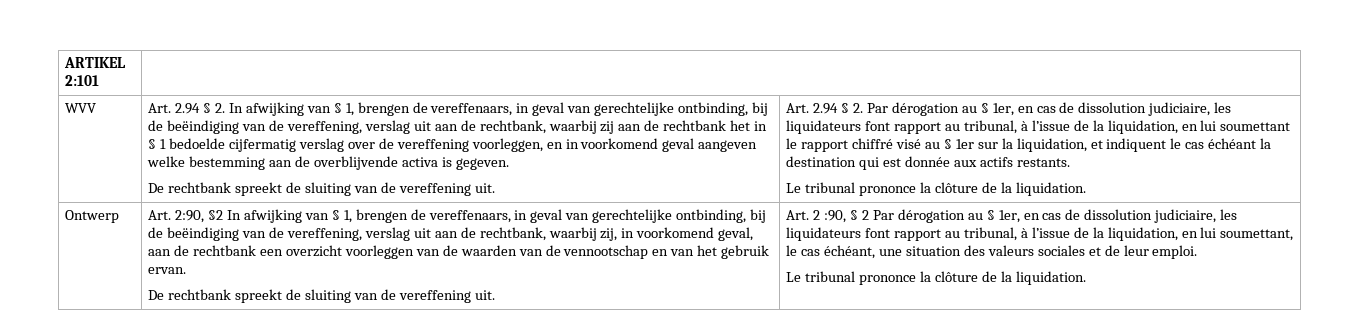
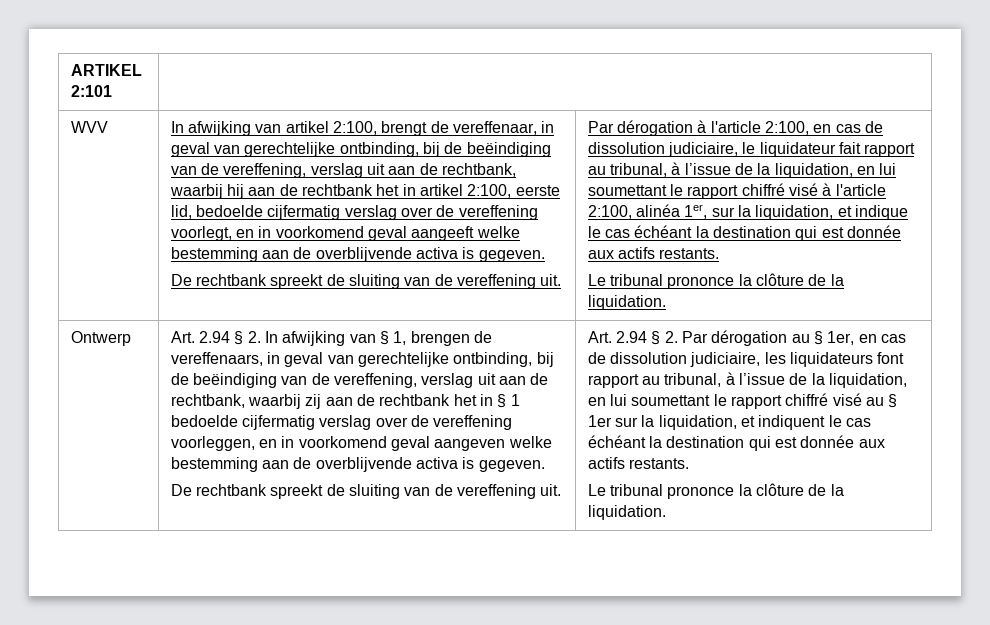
(97, 108) none -> [170,121,555,136] [170,142,551,157] [170,163,516,178] [169,184,560,199] [170,205,538,220] [170,226,520,241] [170,247,545,262] [170,274,562,289] [587,120,883,136] [587,142,916,157] [587,162,897,178] [587,183,886,199] [587,204,908,220] [587,225,901,241] [587,247,720,259] [587,273,844,289] [587,295,666,310] [70,331,131,346] | In afwijking van artikel 2:100, brengt de vereffenaar, in geval van gerechtelijke ontbinding, bij de beëindiging van de vereffening, verslag uit aan de rechtbank, waarbij hij aan de rechtbank het in artikel 2:100, eerste lid, bedoelde cijfermatig verslag over de vereffening voorlegt, en in voorkomend geval aangeeft welke bestemming aan de overblijvende activa is gegeven. // De rechtbank spreekt de sluiting van de vereffening uit. | Par dérogation à l'article 2:100, en cas de dissolution judiciaire, le liquidateur fait rapport au tribunal, à l’issue de la liquidation, en lui soumettant le rapport chiffré visé à l'article 2:100, alinéa 1er, sur la liquidation, et indique le cas échéant la destination qui est donnée aux actifs restants. // Le tribunal prononce la clôture de la liquidation. // Ontwerp
[65,210,120,223] [148,209,767,223] [148,227,754,241] [148,245,770,259] [148,267,187,274] [148,289,495,303] [786,209,1238,223] [786,227,1294,241] [786,245,1198,259] [786,271,1086,285] // Ontwerp | Art. 2:90, §2 In afwijking van § 1, brengen de vereffenaars, in geval van gerechtelijke ontbinding, bij de beëindiging van de vereffening, verslag uit aan de rechtbank, waarbij zij, in voorkomend geval, aan de rechtbank een overzicht voorleggen van de waarden van de vennootschap en van het gebruik ervan. // De rechtbank spreekt de sluiting van de vereffening uit. | Art. 2 :90, § 2 Par dérogation au § 1er, en cas de dissolution judiciaire, les liquidateurs font rapport au tribunal, à l’issue de la liquidation, en lui soumettant, le cas échéant, une situation des valeurs sociales et de leur emploi. // Le tribunal prononce la clôture de la liquidation. -> (666, 512) none

